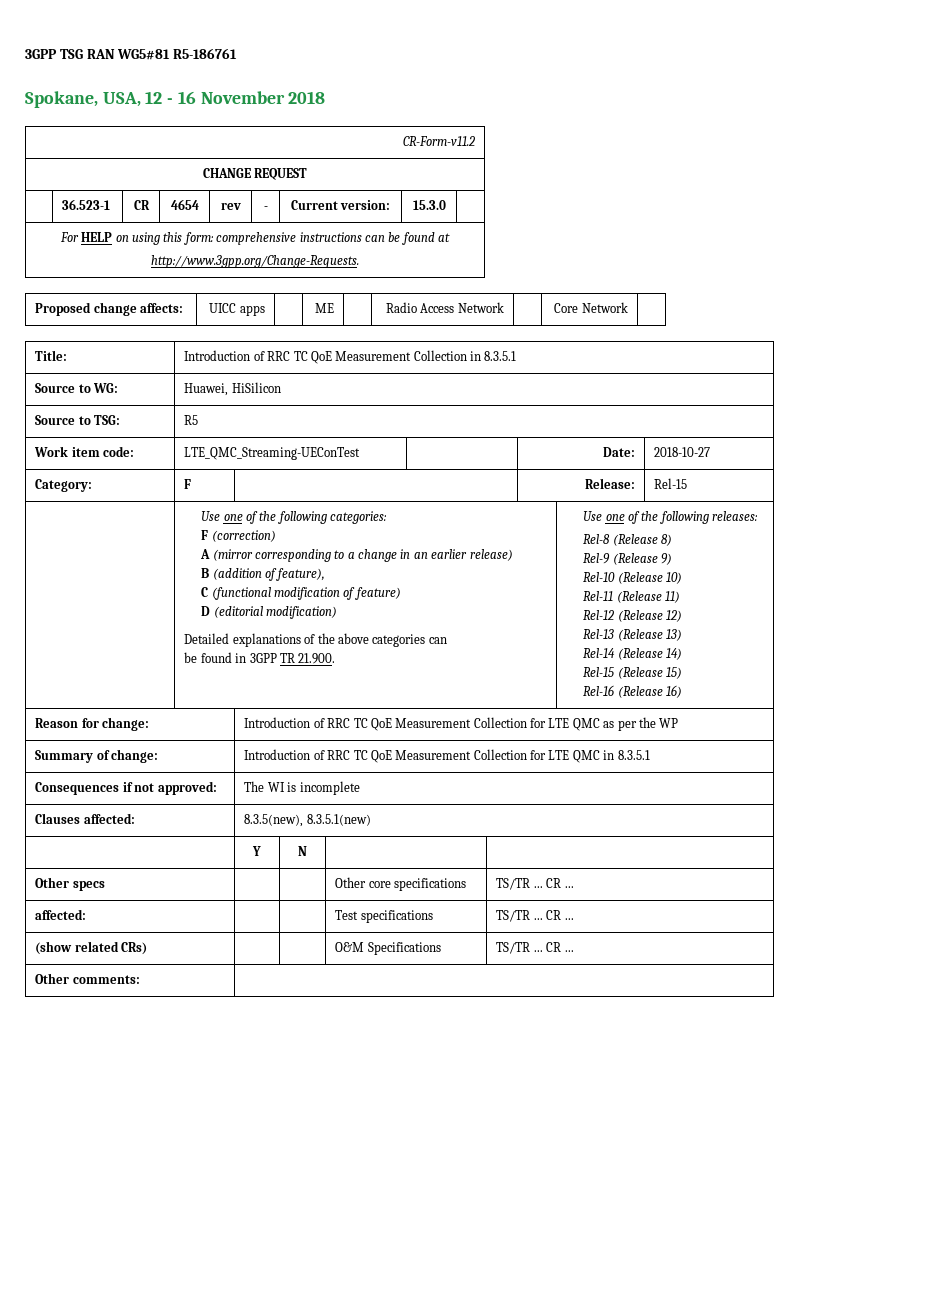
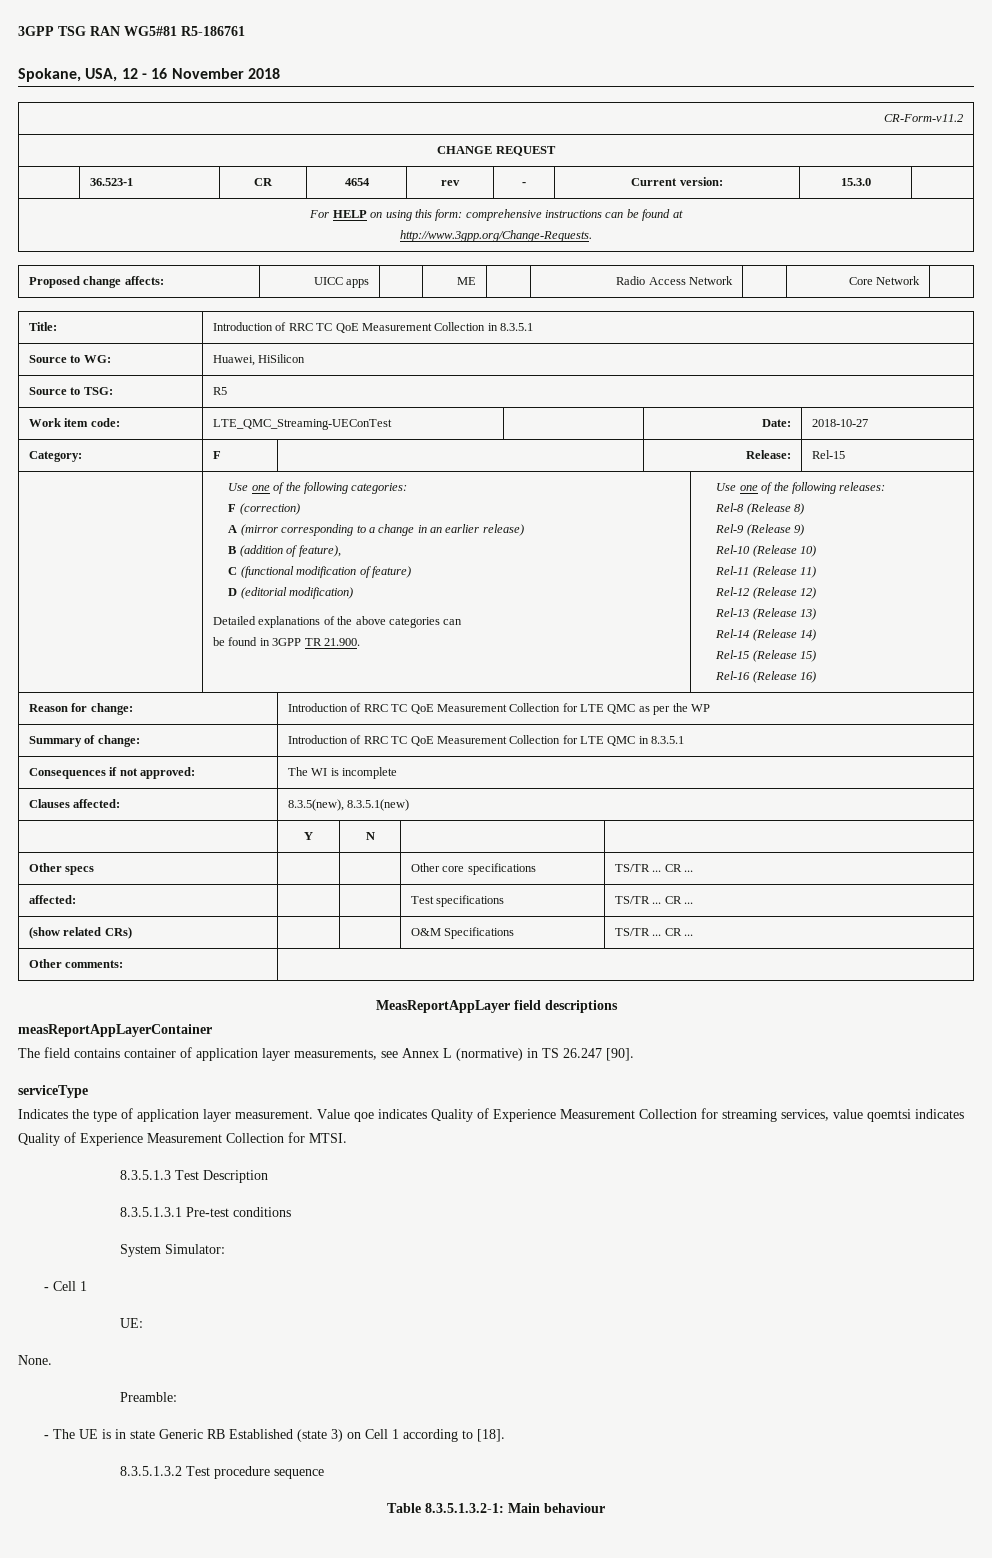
(140, 979) none -> [375,1000,618,1013] [18,1024,212,1037] [18,1047,634,1061] [18,1085,88,1098] [18,1108,964,1122] [18,1132,347,1146] [120,1170,269,1183] [120,1207,292,1217] [120,1244,226,1257] [43,1281,87,1291] [120,1318,144,1328] [18,1355,52,1365] [120,1392,178,1402] [43,1429,505,1442] [120,1466,325,1479] [387,1503,605,1513] // MeasReportAppLayer field descriptions // measReportAppLayerContainer // The field contains container of application layer measurements, see Annex L (normative) in TS 26.247 [90]. // serviceType // Indicates the type of application layer measurement. Value qoe indicates Quality of Experience Measurement Collection for streaming services, value qoemtsi indicates Quality of Experience Measurement Collection for MTSI. // 8.3.5.1.3 Test Description // 8.3.5.1.3.1 Pre-test conditions // System Simulator: // - Cell 1 // UE: // None. // Preamble: // - The UE is in state Generic RB Established (state 3) on Cell 1 according to [18]. // 8.3.5.1.3.2 Test procedure sequence // Table 8.3.5.1.3.2-1: Main behaviour

